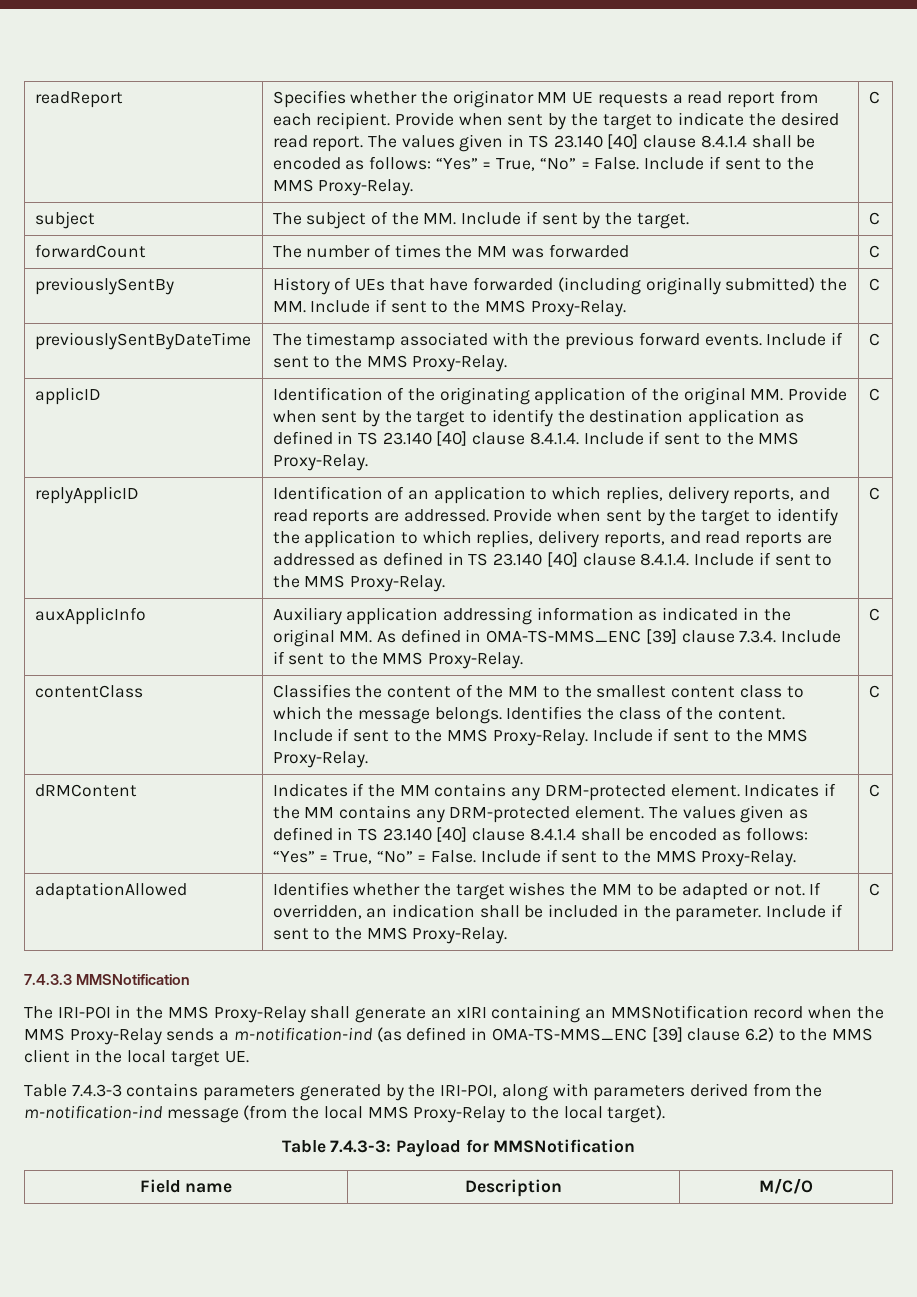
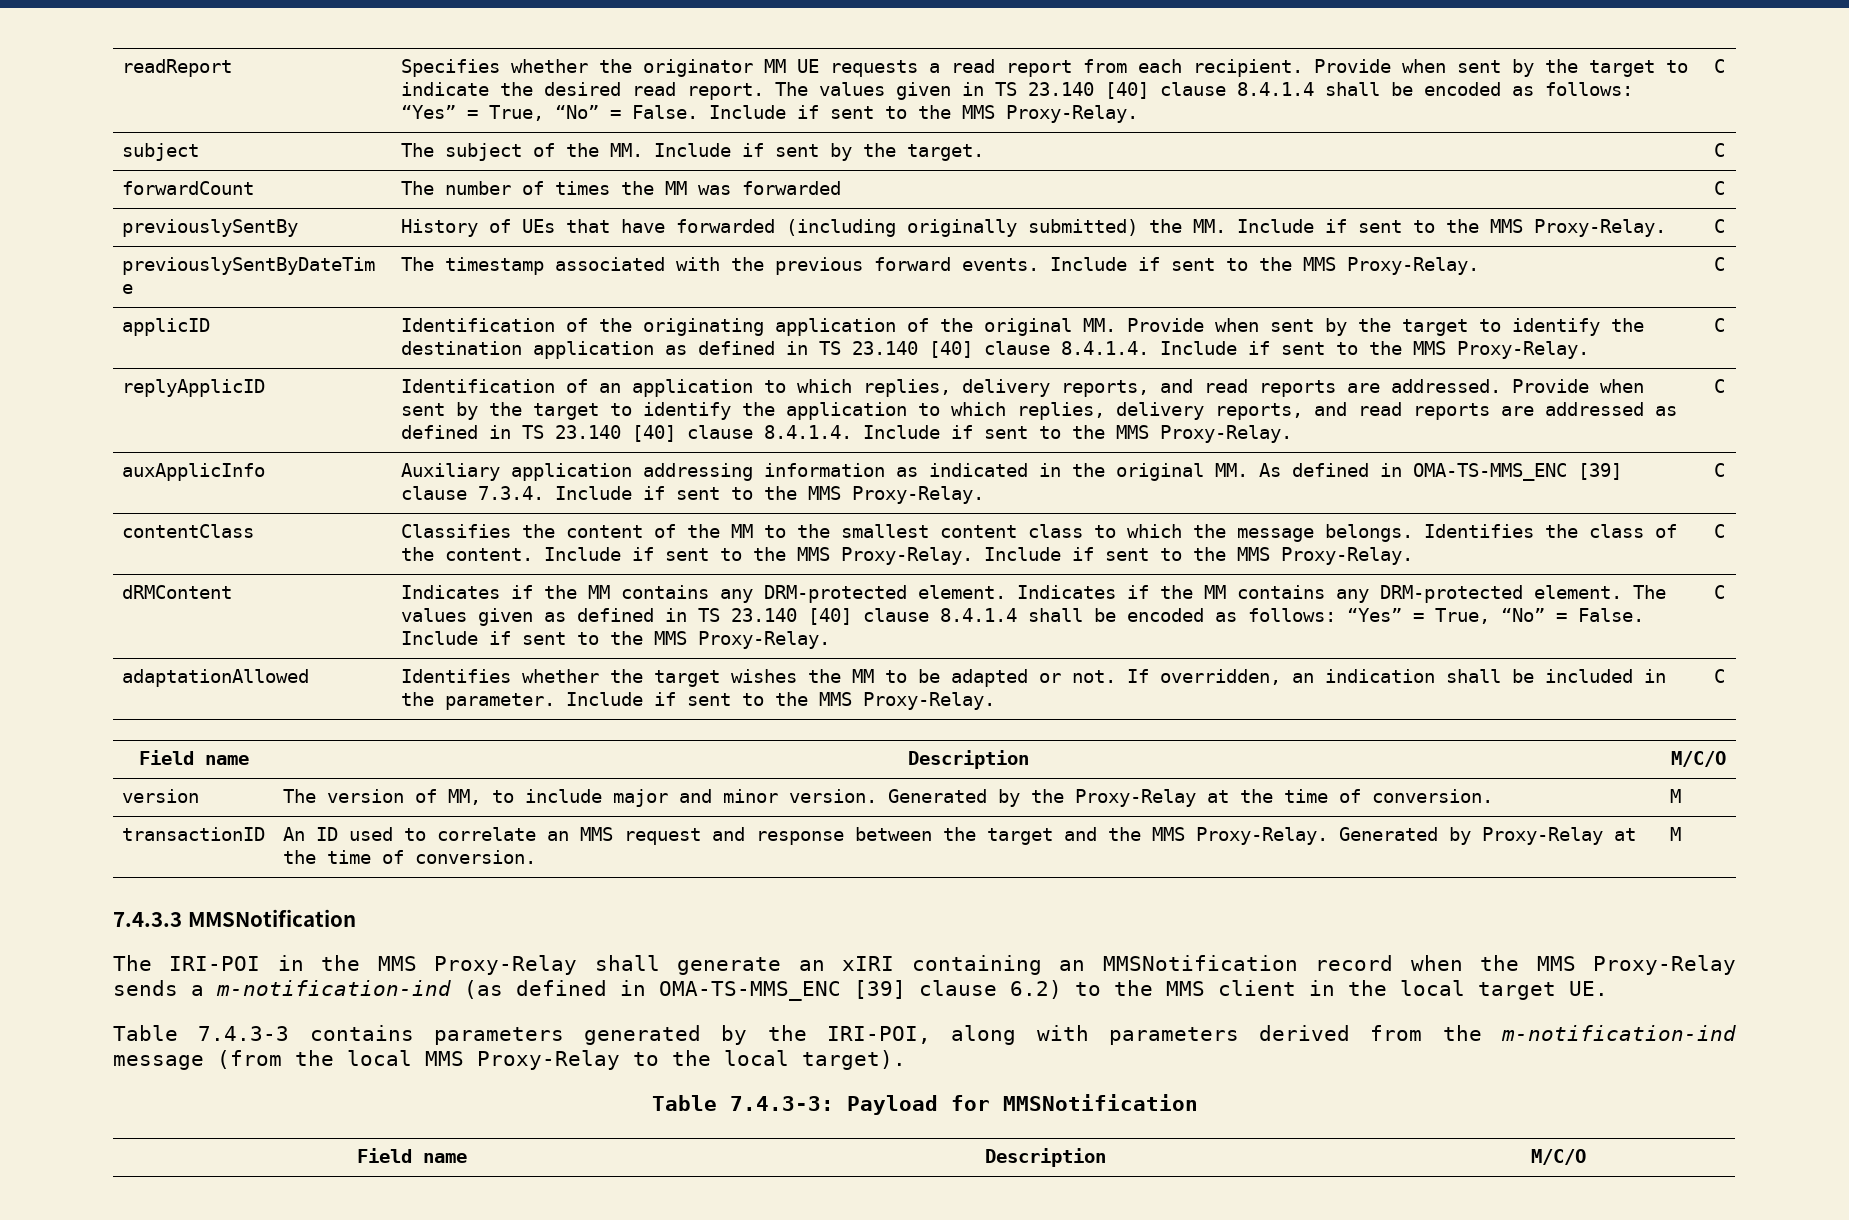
(880, 889) none -> [139,750,249,765] [907,750,1029,769] [1671,751,1726,767] [121,789,199,803] [282,789,1493,807] [1669,789,1681,803] [121,827,265,841] [282,827,1636,845] [282,850,536,864] [1669,827,1681,841] // Field name | Description | M/C/O // version | The version of MM, to include major and minor version. Generated by the Proxy-Relay at the time of conversion. | M // transactionID | An ID used to correlate an MMS request and response between the target and the MMS Proxy-Relay. Generated by Proxy-Relay at the time of conversion. | M

